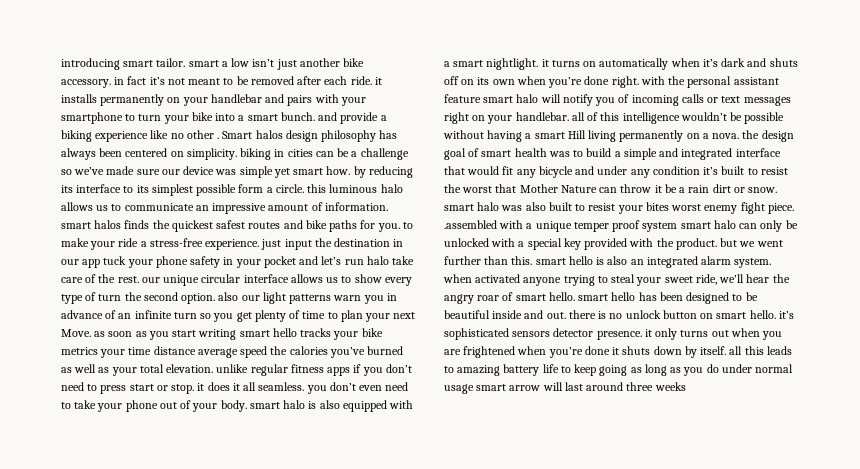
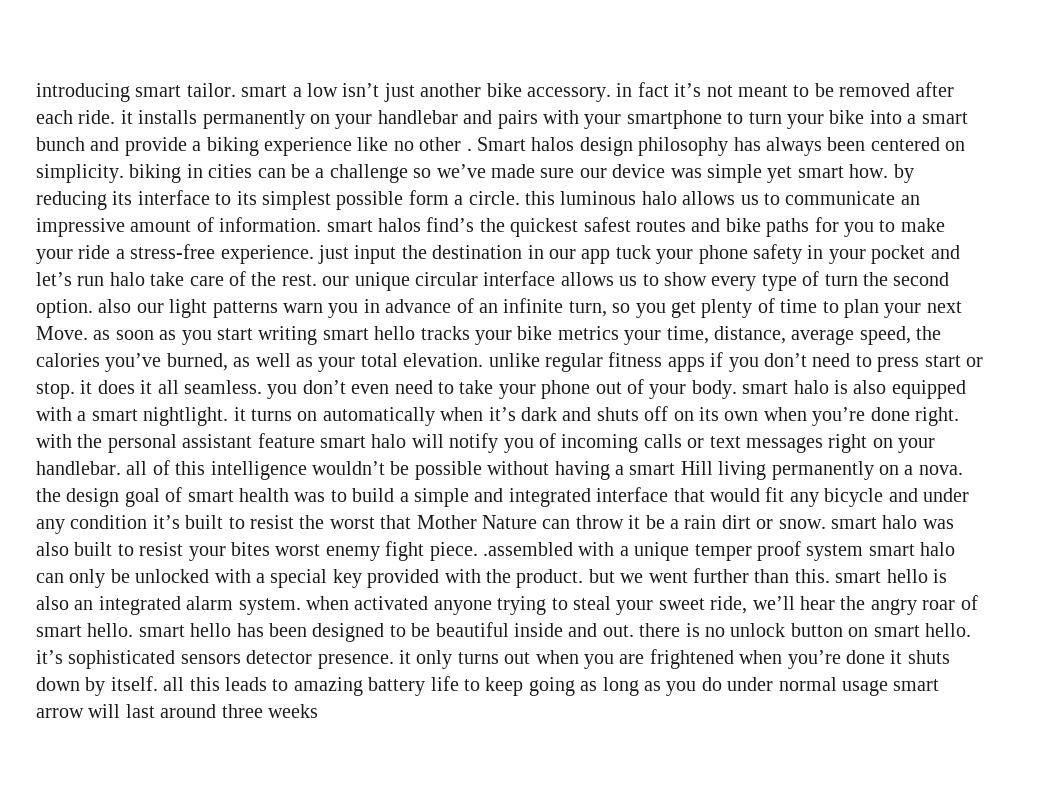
[280,112,315,121] bunch. -> [36,137,85,151] bunch
[124,220,150,229] finds -> [426,217,475,232] find’s
[377,223,400,232] you. -> [843,222,874,237] you
[173,312,197,319] turn -> [568,301,607,317] turn,
[128,346,268,358] time distance average speed -> [666,326,911,345] time, distance, average speed,
[367,346,404,355] burned -> [166,353,228,371] burned,

